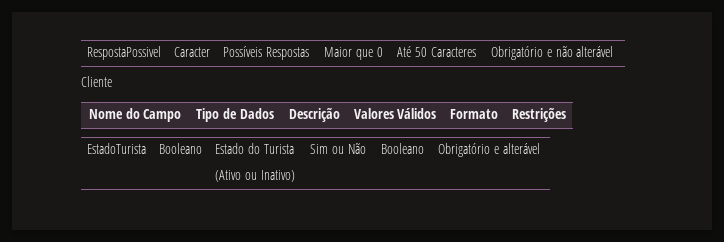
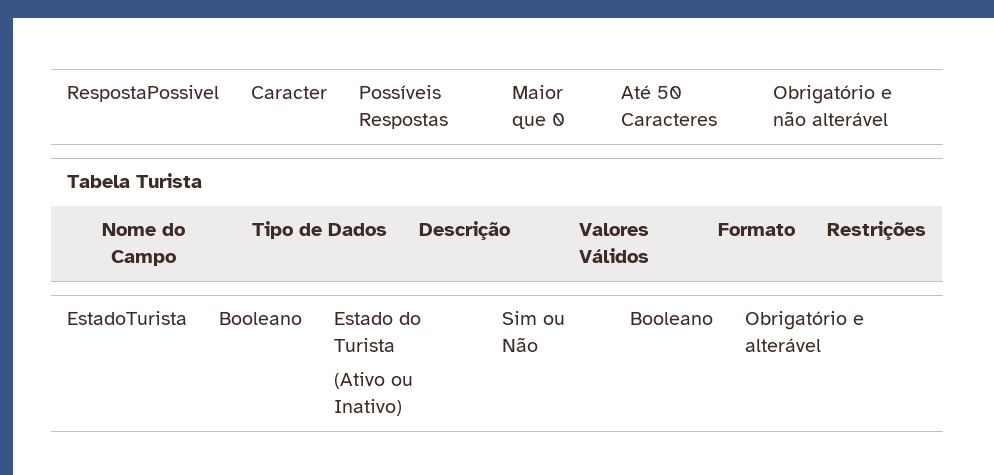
[81,76,112,87] // Cliente -> [66,173,202,188] // Tabela Turista

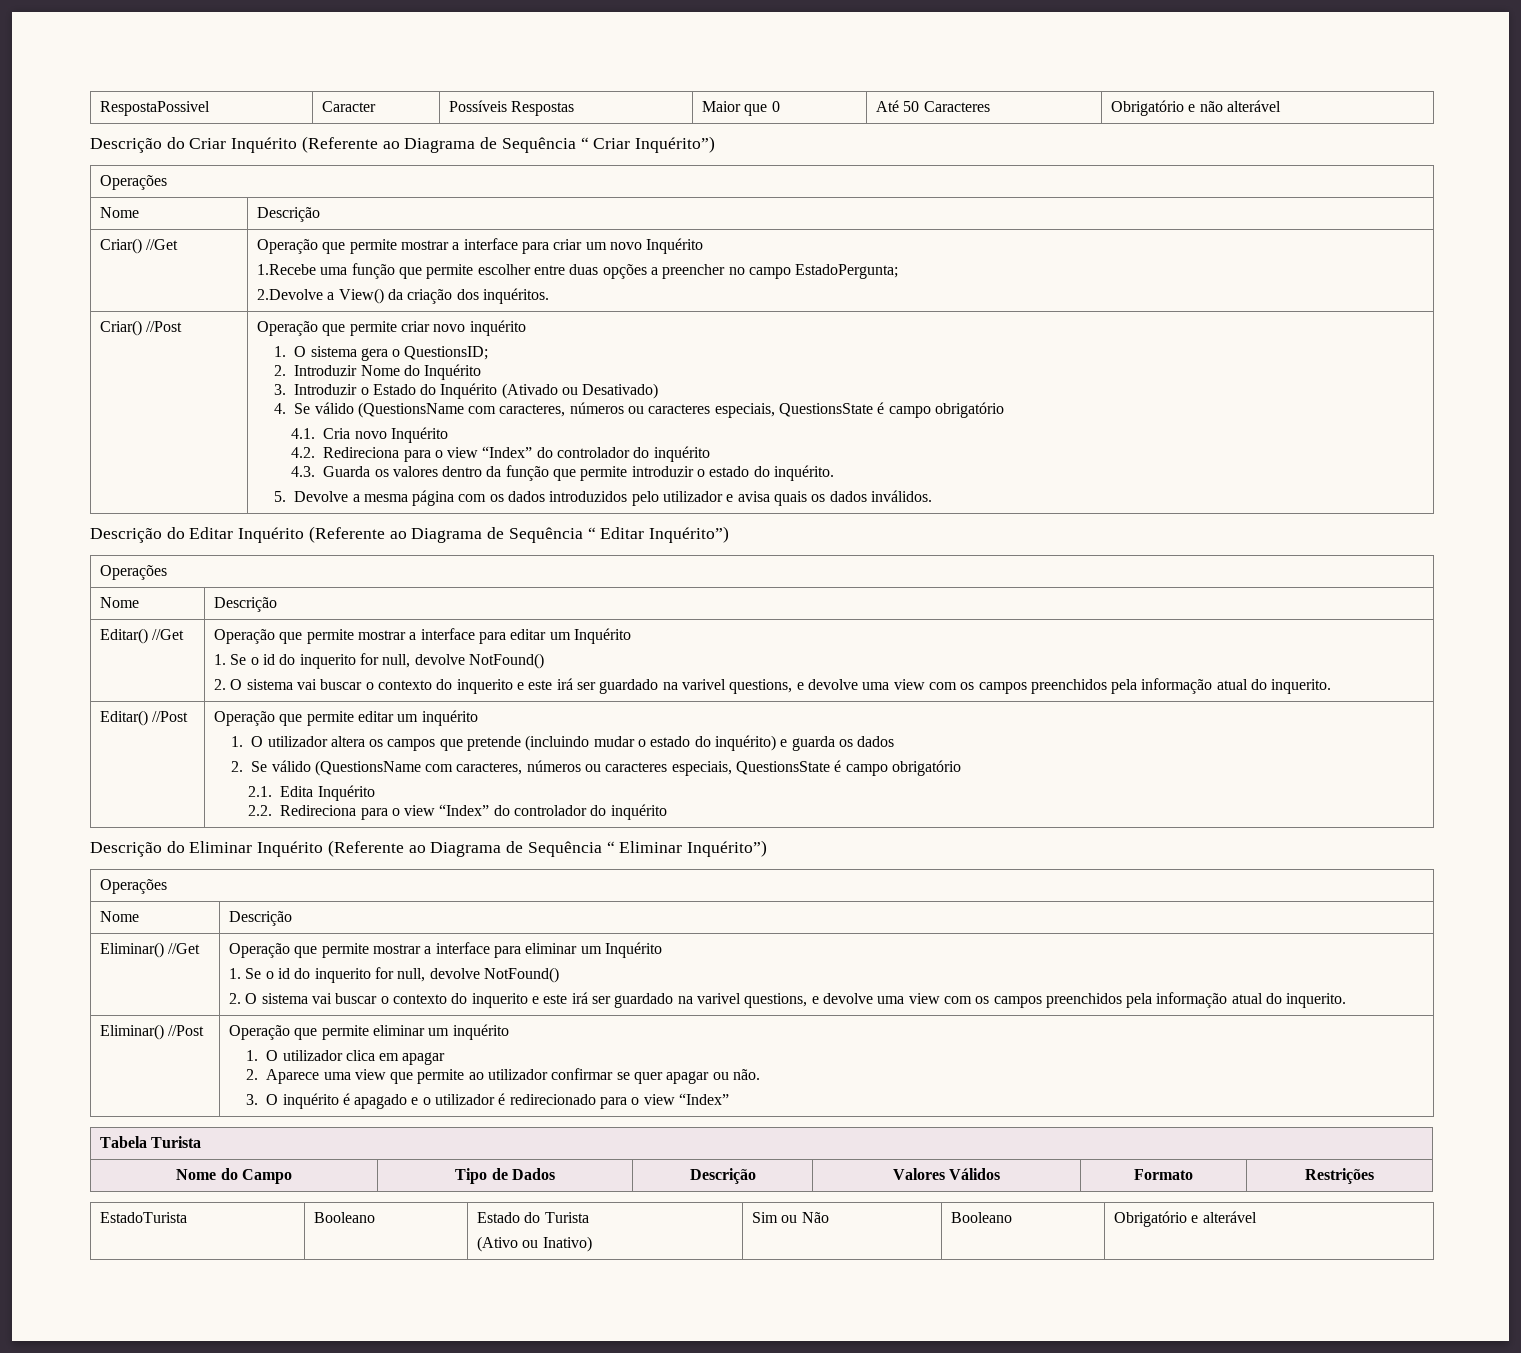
(888, 119) none -> [90,136,715,153] [100,175,168,190] [100,207,140,218] [257,207,321,222] [100,238,179,254] [257,238,704,254] [257,263,899,279] [257,288,550,304] [100,320,183,336] [257,320,526,336] [274,346,489,361] [274,364,482,380] [274,383,659,399] [274,402,1005,418] [291,427,448,443] [291,446,710,462] [291,465,835,481] [274,490,932,506] [90,526,729,543] [100,565,168,580] [100,597,140,608] [214,597,278,612] [100,628,185,644] [214,628,632,644] [214,653,545,669] [214,678,1332,694] [100,710,189,726] [214,710,478,726] [231,735,895,751] [231,760,962,776] [248,785,375,801] [248,804,667,820] [90,840,767,857] [100,879,168,894] [100,911,140,922] [229,911,293,926] [100,942,201,958] [229,942,663,958] [229,967,560,983] [229,992,1347,1008] [100,1024,205,1040] [229,1024,509,1040] [246,1050,446,1065] [246,1068,761,1084] [246,1093,730,1109] // Descrição do Criar Inquérito (Referente ao Diagrama de Sequência “ Criar Inquérito”) // Operações // Nome | Descrição // Criar() //Get | Operação que permite mostrar a interface para criar um novo Inquérito // 1.Recebe uma função que permite escolher entre duas opções a preencher no campo EstadoPergunta; // 2.Devolve a View() da criação dos inquéritos. // Criar() //Post | Operação que permite criar novo inquérito // 1. O sistema gera o QuestionsID; // 2. Introduzir Nome do Inquérito // 3. Introduzir o Estado do Inquérito (Ativado ou Desativado) // 4. Se válido (QuestionsName com caracteres, números ou caracteres especiais, QuestionsState é campo obrigatório // 4.1. Cria novo Inquérito // 4.2. Redireciona para o view “Index” do controlador do inquérito // 4.3. Guarda os valores dentro da função que permite introduzir o estado do inquérito. // 5. Devolve a mesma página com os dados introduzidos pelo utilizador e avisa quais os dados inválidos. // Descrição do Editar Inquérito (Referente ao Diagrama de Sequência “ Editar Inquérito”) // Operações // Nome | Descrição // Editar() //Get | Operação que permite mostrar a interface para editar um Inquérito // 1. Se o id do inquerito for null, devolve NotFound() // 2. O sistema vai buscar o contexto do inquerito e este irá ser guardado na varivel questions, e devolve uma view com os campos preenchidos pela informação atual do inquerito. // Editar() //Post | Operação que permite editar um inquérito // 1. O utilizador altera os campos que pretende (incluindo mudar o estado do inquérito) e guarda os dados // 2. Se válido (QuestionsName com caracteres, números ou caracteres especiais, QuestionsState é campo obrigatório // 2.1. Edita Inquérito // 2.2. Redireciona para o view “Index” do controlador do inquérito // Descrição do Eliminar Inquérito (Referente ao Diagrama de Sequência “ Eliminar Inquérito”) // Operações // Nome | Descrição // Eliminar() //Get | Operação que permite mostrar a interface para eliminar um Inquérito // 1. Se o id do inquerito for null, devolve NotFound() // 2. O sistema vai buscar o contexto do inquerito e este irá ser guardado na varivel questions, e devolve uma view com os campos preenchidos pela informação atual do inquerito. // Eliminar() //Post | Operação que permite eliminar um inquérito // 1. O utilizador clica em apagar // 2. Aparece uma view que permite ao utilizador confirmar se quer apagar ou não. // 3. O inquérito é apagado e o utilizador é redirecionado para o view “Index”

